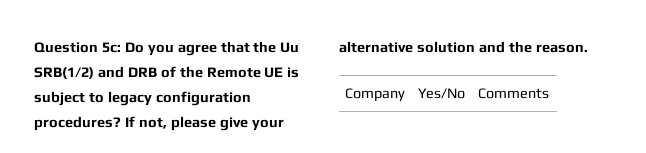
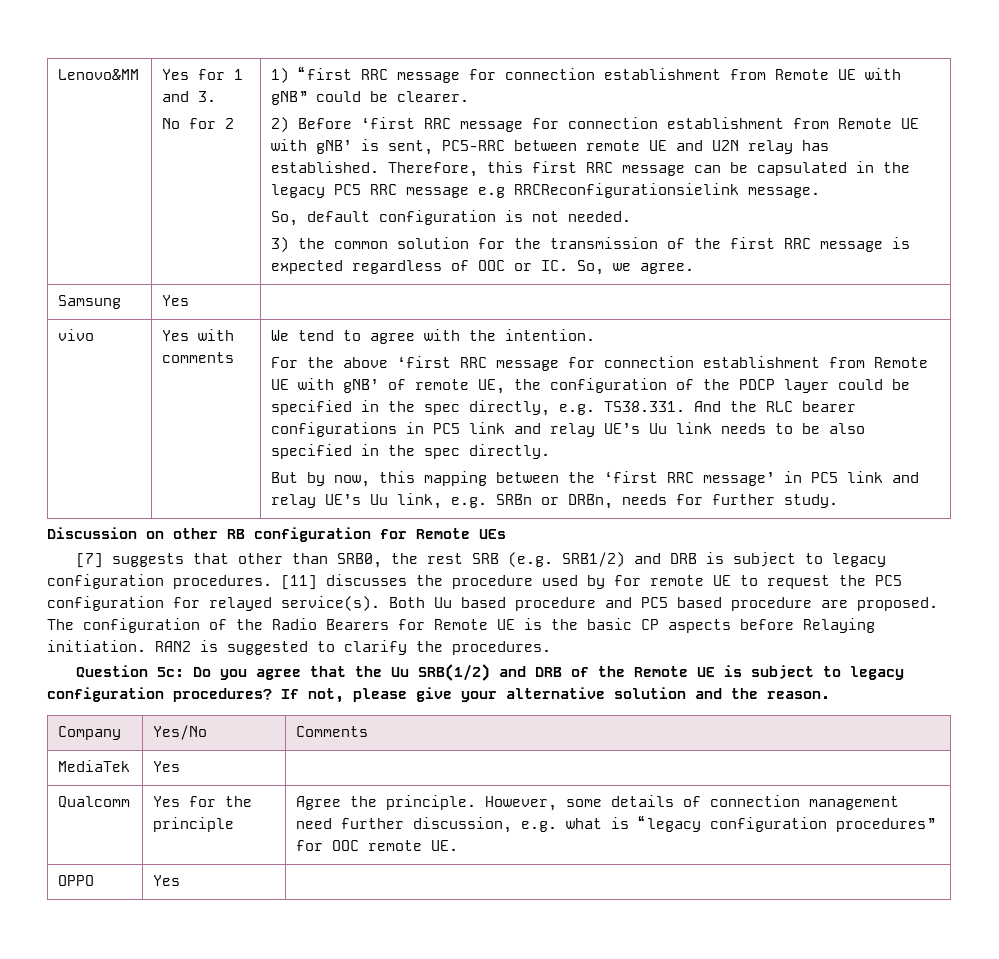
(34, 47) none -> [58,69,140,80] [162,69,244,80] [162,91,217,102] [162,118,235,129] [271,66,902,83] [271,91,470,105] [271,117,920,132] [271,139,830,155] [271,161,911,177] [271,183,821,198] [271,210,632,226] [271,237,911,252] [271,260,695,275] [58,295,122,309] [162,295,190,306] [58,329,95,341] [162,329,235,341] [162,352,235,363] [271,329,596,344] [271,356,929,371] [271,378,911,394] [271,400,857,416] [271,422,866,437] [271,444,551,459] [271,471,920,487] [271,493,839,509] [47,527,506,542] [76,552,887,568] [47,574,902,590] [47,596,938,611] [47,618,875,633] [47,640,551,655] Lenovo&MM | Yes for 1 and 3. // No for 2 | 1) “first RRC message for connection establishment from Remote UE with gNB” could be clearer. // 2) Before ‘first RRC message for connection establishment from Remote UE with gNB’ is sent, PC5-RRC between remote UE and U2N relay has established. Therefore, this first RRC message can be capsulated in the legacy PC5 RRC message e.g RRCReconfigurationsielink message. // So, default configuration is not needed. // 3) the common solution for the transmission of the first RRC message is expected regardless of OOC or IC. So, we agree. // Samsung | Yes | // vivo | Yes with comments | We tend to agree with the intention. // For the above ‘first RRC message for connection establishment from Remote UE with gNB’ of remote UE, the configuration of the PDCP layer could be specified in the spec directly, e.g. TS38.331. And the RLC bearer configurations in PC5 link and relay UE’s Uu link needs to be also specified in the spec directly. // But by now, this mapping between the ‘first RRC message’ in PC5 link and relay UE’s Uu link, e.g. SRBn or DRBn, needs for further study. // Discussion on other RB configuration for Remote UEs // [7] suggests that other than SRB0, the rest SRB (e.g. SRB1/2) and DRB is subject to legacy configuration procedures. [11] discusses the procedure used by for remote UE to request the PC5 configuration for relayed service(s). Both Uu based procedure and PC5 based procedure are proposed. The configuration of the Radio Bearers for Remote UE is the basic CP aspects before Relaying initiation. RAN2 is suggested to clarify the procedures. //
(550, 93) none -> [58,760,131,772] [153,761,181,772] [58,796,131,808] [153,796,253,807] [153,817,235,832] [296,795,900,811] [296,815,936,833] [296,840,459,851] [58,875,95,886] [153,875,181,886] // MediaTek | Yes | // Qualcomm | Yes for the principle | Agree the principle. However, some details of connection management need further discussion, e.g. what is “legacy configuration procedures” for OOC remote UE. // OPPO | Yes |

